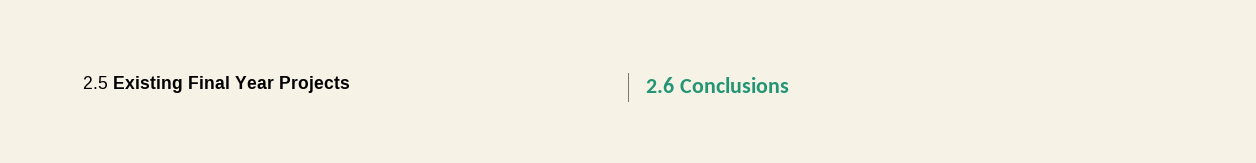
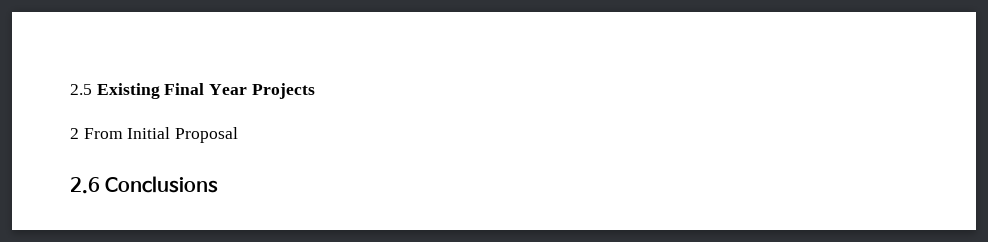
(350, 84) none -> [70,127,239,143] // 2 From Initial Proposal

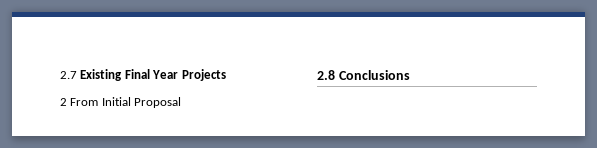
[70,84,92,95] 2.5 -> [60,71,77,79] 2.7
[70,177,100,194] 2.6 -> [317,70,335,80] 2.8

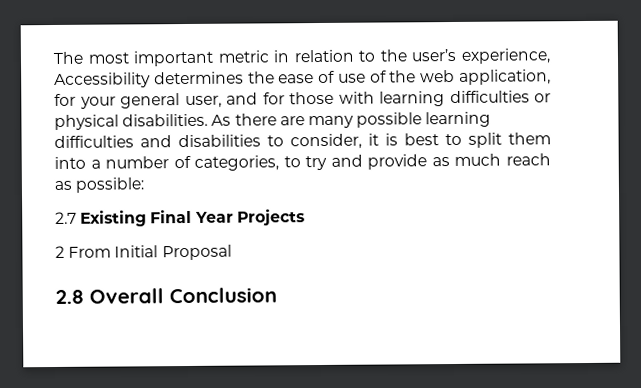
(60, 75) none -> [53,48,551,67] [54,69,551,88] [54,90,551,109] [54,111,492,130] [54,132,551,150] [54,153,551,171] [54,177,145,193] The most important metric in relation to the user’s experience, Accessibility determines the ease of use of the web application, for your general user, and for those with learning difficulties or physical disabilities. As there are many possible learning difficulties and disabilities to consider, it is best to split them into a number of categories, to try and provide as much reach as possible: //
[338,70,410,80] Conclusions -> [89,287,277,304] Overall Conclusion

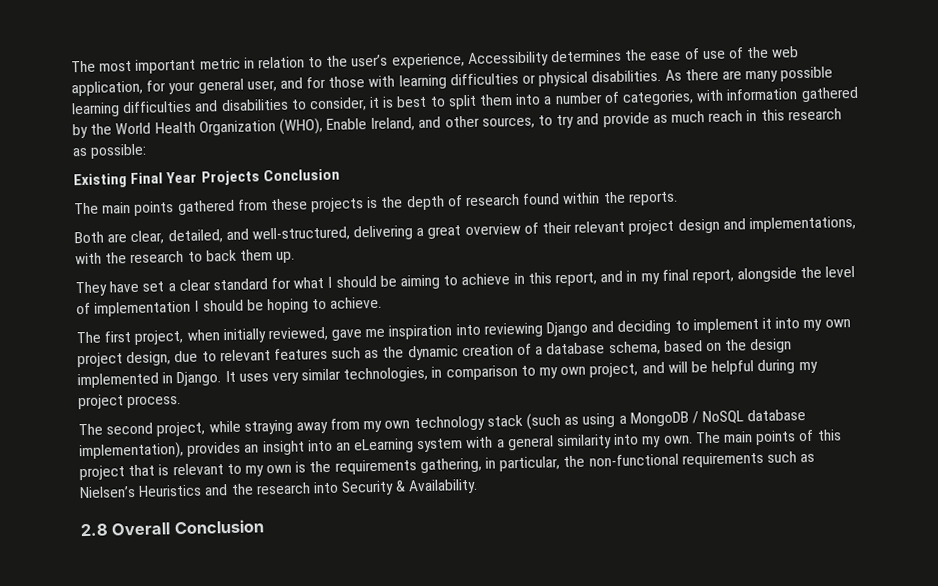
(280, 163) none -> [696,86,859,103] [72,115,535,139] with information gathered by the World Health Organization (WHO), Enable Ireland, and other sources,
(551, 159) none -> [746,108,842,122] in this research
[55,211,77,224] 2.7 -> (148, 151) none
[55,244,232,261] // 2 From Initial Proposal -> [262,168,340,182] [74,191,678,216] [74,215,856,245] [75,249,296,265] [75,265,856,297] [76,296,383,317] [76,317,851,345] [77,338,793,368] [77,359,818,389] [78,394,182,410] [78,409,807,437] [79,429,842,461] [79,451,816,481] [79,478,479,499] Conclusion // The main points gathered from these projects is the depth of research found within the reports. // Both are clear, detailed, and well-structured, delivering a great overview of their relevant project design and implementations, with the research to back them up. // They have set a clear standard for what I should be aiming to achieve in this report, and in my final report, alongside the level of implementation I should be hoping to achieve. // The first project, when initially reviewed, gave me inspiration into reviewing Django and deciding to implement it into my own project design, due to relevant features such as the dynamic creation of a database schema, based on the design implemented in Django. It uses very similar technologies, in comparison to my own project, and will be helpful during my project process. // The second project, while straying away from my own technology stack (such as using a MongoDB / NoSQL database implementation), provides an insight into an eLearning system with a general similarity into my own. The main points of this project that is relevant to my own is the requirements gathering, in particular, the non-functional requirements such as Nielsen’s Heuristics and the research into Security & Availability.

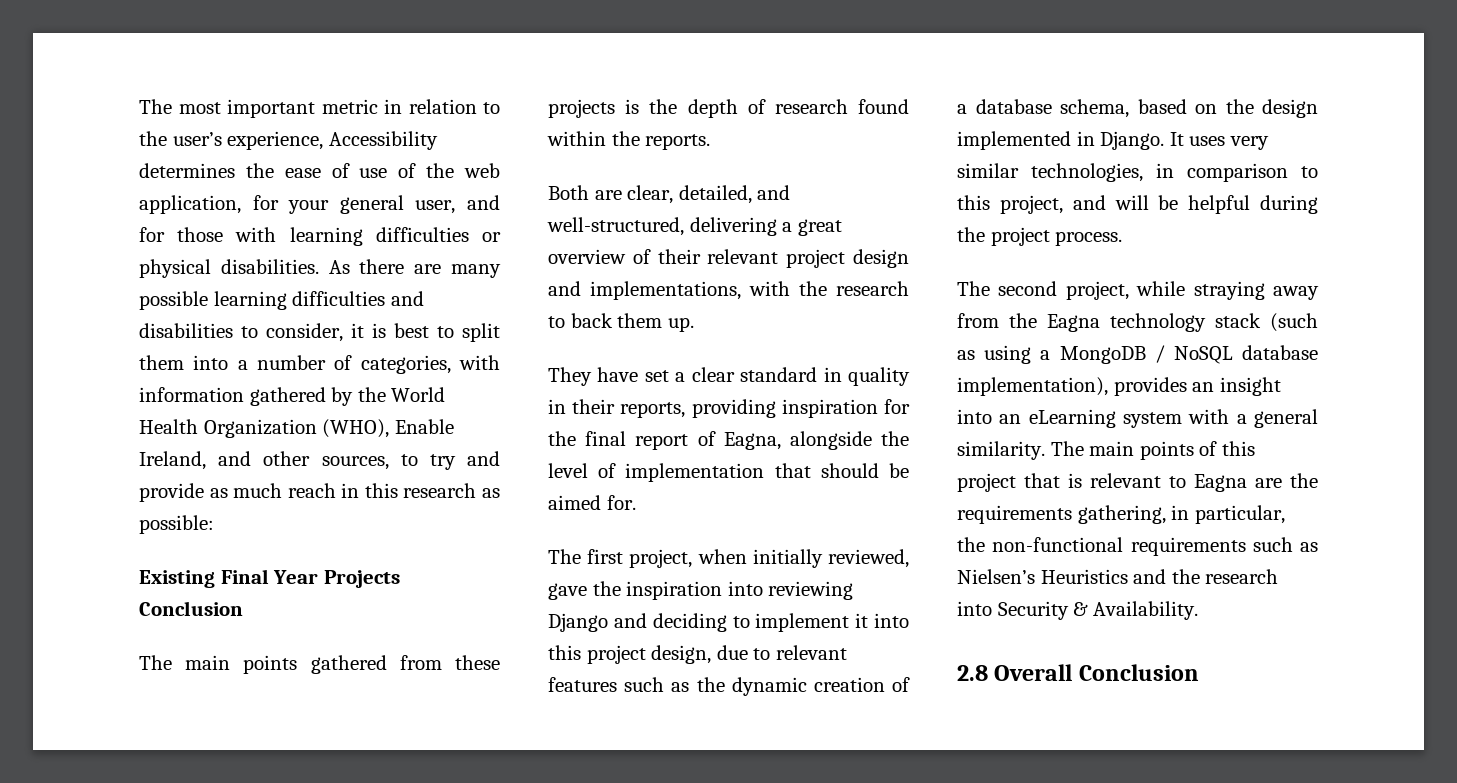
[271,269,734,290] for what I should be aiming to achieve in this report, and in my final report, -> [823,367,910,386] [548,399,910,418] [548,431,781,450] in quality in their reports, providing inspiration for the final report of Eagna,
[194,296,383,314] I should be hoping to achieve. -> [774,463,909,478] [548,495,636,510] that should be aimed for.
[365,328,386,338] me -> [592,581,621,596] the
[803,319,851,332] my own -> [548,645,581,660] this
[539,366,587,379] my own -> [957,195,990,210] this
[798,361,818,374] my -> [957,227,985,242] the
[363,420,411,433] my own -> [1009,313,1100,332] the Eagna
[556,433,693,450] similarity into my own. -> [957,441,1045,460] similarity.
[244,461,307,477] my own is -> [1194,474,1282,492] Eagna are

